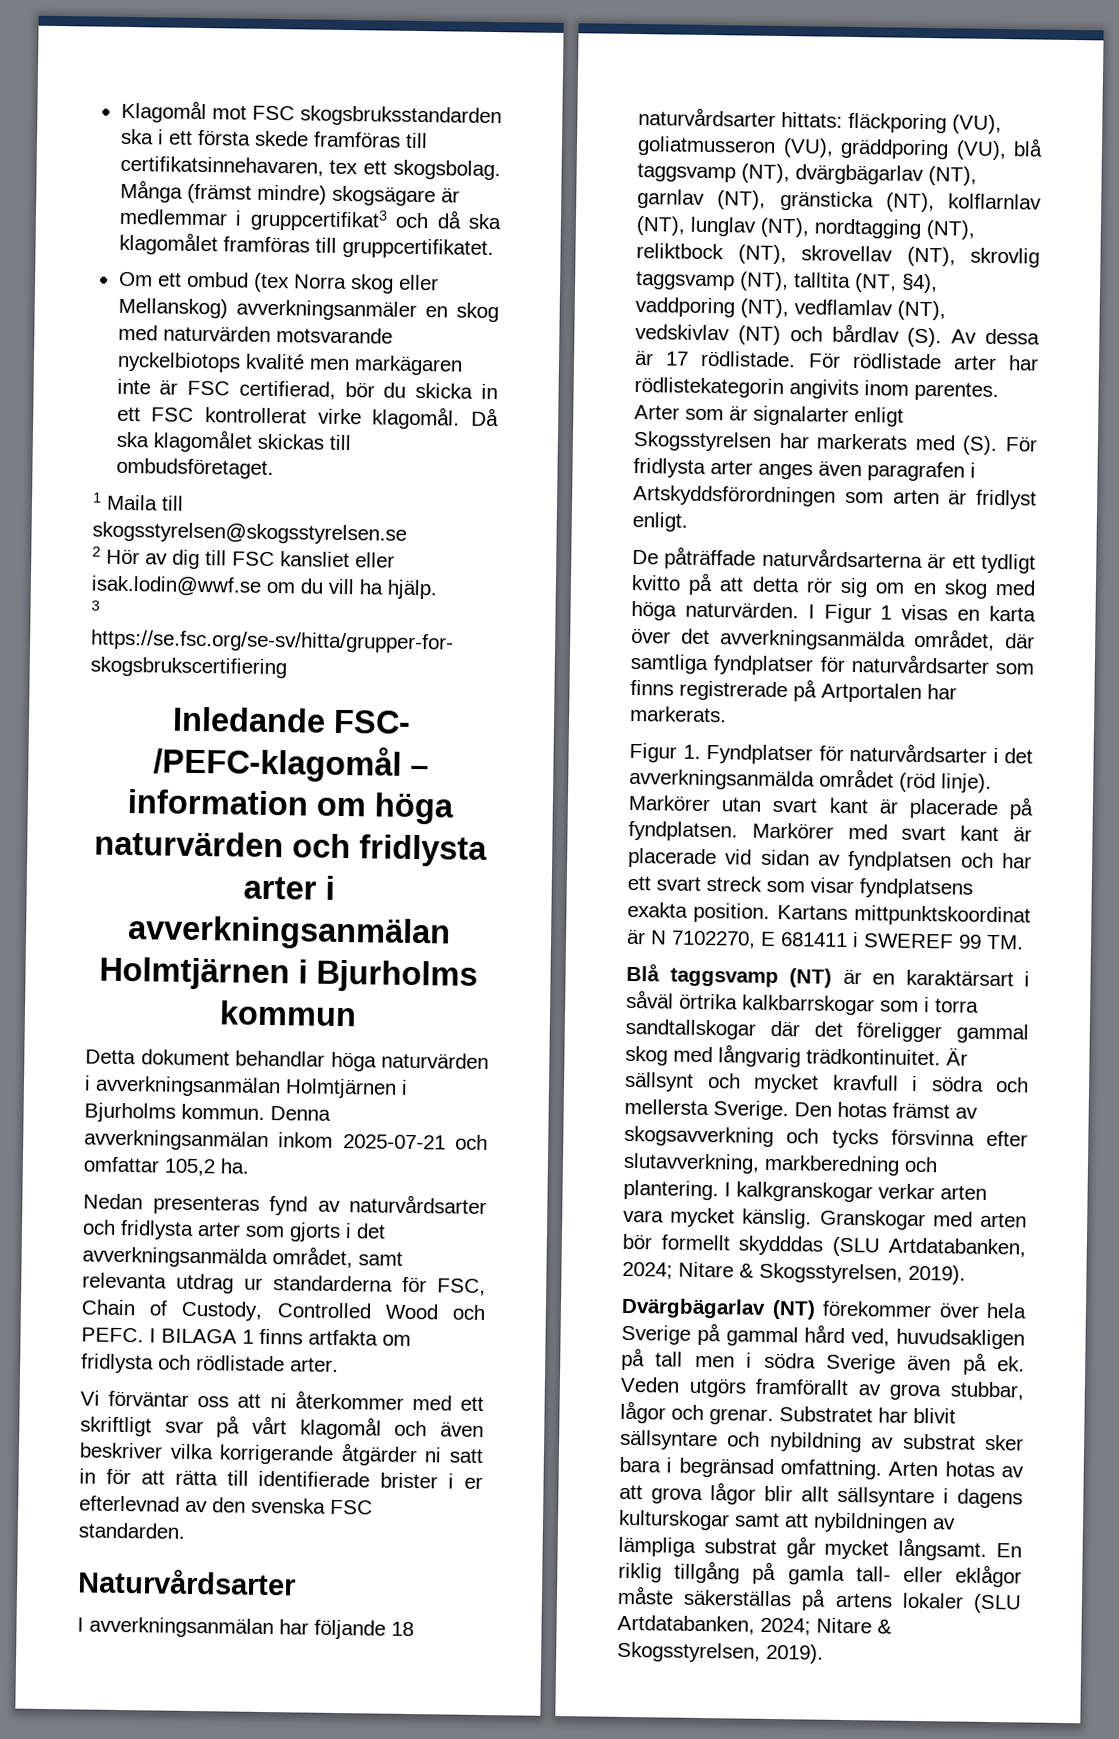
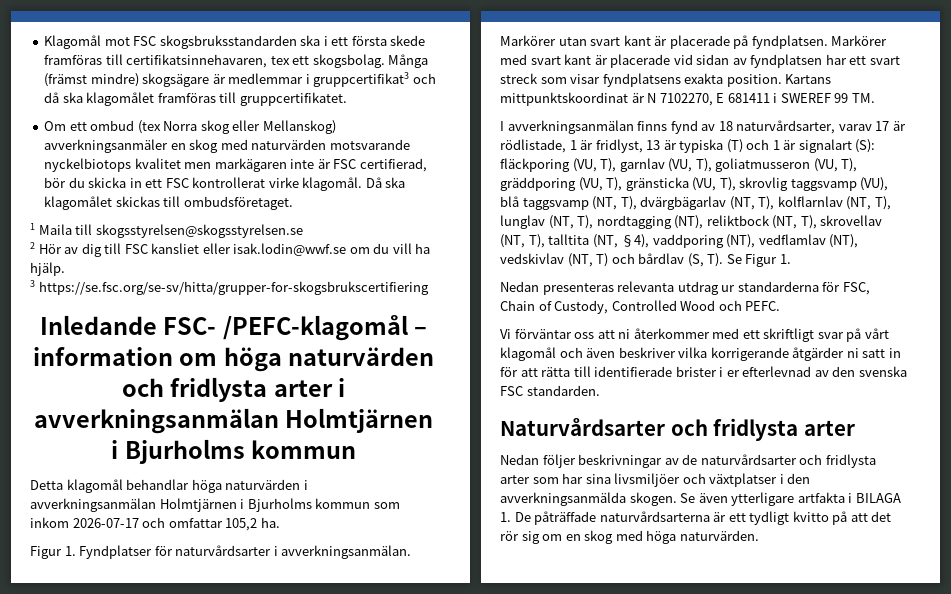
[244,353,305,370] kvalité -> [134,158,181,169] kvalitet
[140,1049,230,1066] dokument -> [66,479,123,493] klagomål
[181,1103,331,1121] [84,1129,446,1152] kommun. Denna avverkningsanmälan inkom 2025-07-21 -> [315,498,400,509] [30,517,139,528] kommun som inkom 2026-07-17
[83,1193,487,1216] [82,1219,386,1243] [82,1246,403,1269] Nedan presenteras fynd av naturvårdsarter och fridlysta arter som gjorts i det avverkningsanmälda området, samt -> [30,545,412,559] [500,35,888,49] [500,54,900,68] [500,73,832,87] [500,92,875,106] [500,120,906,134] [500,139,876,153] [500,158,858,172] [500,177,889,191] [500,196,891,210] [500,215,883,229] [500,234,859,248] [500,253,791,267] [500,281,614,295] Figur 1. Fyndplatser för naturvårdsarter i avverkningsanmälan. Markörer utan svart kant är placerade på fyndplatsen. Markörer med svart kant är placerade vid sidan av fyndplatsen har ett svart streck som visar fyndplatsens exakta position. Kartans mittpunktskoordinat är N 7102270, E 681411 i SWEREF 99 TM. // I avverkningsanmälan finns fynd av 18 naturvårdsarter, varav 17 är rödlistade, 1 är fridlyst, 13 är typiska (T) och 1 är signalart (S): fläckporing (VU, T), garnlav (VU, T), goliatmusseron (VU, T), gräddporing (VU, T), gränsticka (VU, T), skrovlig taggsvamp (VU), blå taggsvamp (NT, T), dvärgbägarlav (NT, T), kolflarnlav (NT, T), lunglav (NT, T), nordtagging (NT), reliktbock (NT, T), skrovellav (NT, T), talltita (NT, §4), vaddporing (NT), vedflamlav (NT), vedskivlav (NT, T) och bårdlav (S, T). Se Figur 1. // Nedan presenteras
[149,1328,411,1346] [81,1353,339,1374] I BILAGA 1 finns artfakta om fridlysta och rödlistade arter. -> (781, 306) none
[77,1616,414,1640] [638,107,1002,135] [637,136,1043,161] [637,163,977,186] [637,189,1042,213] [636,216,975,240] [636,243,1040,268] [636,271,938,294] [635,296,946,321] [635,323,1040,348] [634,349,1039,371] [634,376,999,402] [634,404,904,427] [633,430,1038,456] [633,457,976,482] [633,484,1037,510] [632,511,688,532] // I avverkningsanmälan har följande 18 naturvårdsarter hittats: fläckporing (VU), goliatmusseron (VU), gräddporing (VU), blå taggsvamp (NT), dvärgbägarlav (NT), garnlav (NT), gränsticka (NT), kolflarnlav (NT), lunglav (NT), nordtagging (NT), reliktbock (NT), skrovellav (NT), skrovlig taggsvamp (NT), talltita (NT, §4), vaddporing (NT), vedflamlav (NT), vedskivlav (NT) och bårdlav (S). Av dessa är 17 rödlistade. För rödlistade arter har rödlistekategorin angivits inom parentes. Arter som är signalarter enligt Skogsstyrelsen har markerats med (S). För fridlysta arter anges även paragrafen i Artskyddsförordningen som arten är fridlyst enligt. // -> [670,418,855,441] [500,454,876,468] [500,473,811,487] [500,492,901,506] [500,512,511,522] och fridlysta arter // Nedan följer beskrivningar av de naturvårdsarter och fridlysta arter som har sina livsmiljöer och växtplatser i den avverkningsanmälda skogen. Se även ytterligare artfakta i BILAGA 1.
[751,576,800,593] detta -> [871,511,892,522] det
[807,603,1036,624] [631,627,1035,651] [630,653,1034,676] [630,679,957,703] [630,705,727,723] [629,742,1033,765] [629,768,992,793] [628,794,1034,820] [628,820,1032,842] [628,847,1032,872] [627,875,973,899] [627,901,1031,927] [626,928,1024,950] [626,963,1030,988] [626,989,979,1016] [625,1018,1029,1044] [625,1044,968,1068] [624,1071,1029,1094] [624,1098,978,1121] [624,1125,1028,1149] [623,1152,938,1176] [623,1179,987,1203] [623,1207,1027,1231] [622,1233,1026,1258] [622,1261,966,1285] [621,1297,1027,1320] [621,1322,1025,1350] [621,1347,1025,1375] [620,1376,1024,1401] [620,1400,956,1426] [620,1429,1024,1453] [619,1456,1024,1480] [619,1482,1023,1509] [618,1509,956,1534] [618,1536,1022,1561] [618,1560,1022,1588] [617,1585,1022,1614] [617,1614,892,1636] [617,1641,824,1664] I Figur 1 visas en karta över det avverkningsanmälda området, där samtliga fyndplatser för naturvårdsarter som finns registrerade på Artportalen har markerats. // Figur 1. Fyndplatser för naturvårdsarter i det avverkningsanmälda området (röd linje). Markörer utan svart kant är placerade på fyndplatsen. Markörer med svart kant är placerade vid sidan av fyndplatsen och har ett svart streck som visar fyndplatsens exakta position. Kartans mittpunktskoordinat är N 7102270, E 681411 i SWEREF 99 TM. // Blå taggsvamp (NT) är en karaktärsart i såväl örtrika kalkbarrskogar som i torra sandtallskogar där det föreligger gammal skog med långvarig trädkontinuitet. Är sällsynt och mycket kravfull i södra och mellersta Sverige. Den hotas främst av skogsavverkning och tycks försvinna efter slutavverkning, markberedning och plantering. I kalkgranskogar verkar arten vara mycket känslig. Granskogar med arten bör formellt skydddas (SLU Artdatabanken, 2024; Nitare & Skogsstyrelsen, 2019). // Dvärgbägarlav (NT) förekommer över hela Sverige på gammal hård ved, huvudsakligen på tall men i södra Sverige även på ek. Veden utgörs framförallt av grova stubbar, lågor och grenar. Substratet har blivit sällsyntare och nybildning av substrat sker bara i begränsad omfattning. Arten hotas av att grova lågor blir allt sällsyntare i dagens kulturskogar samt att nybildningen av lämpliga substrat går mycket långsamt. En riklig tillgång på gamla tall- eller eklågor måste säkerställas på artens lokaler (SLU Artdatabanken, 2024; Nitare & Skogsstyrelsen, 2019). -> (759, 535) none

